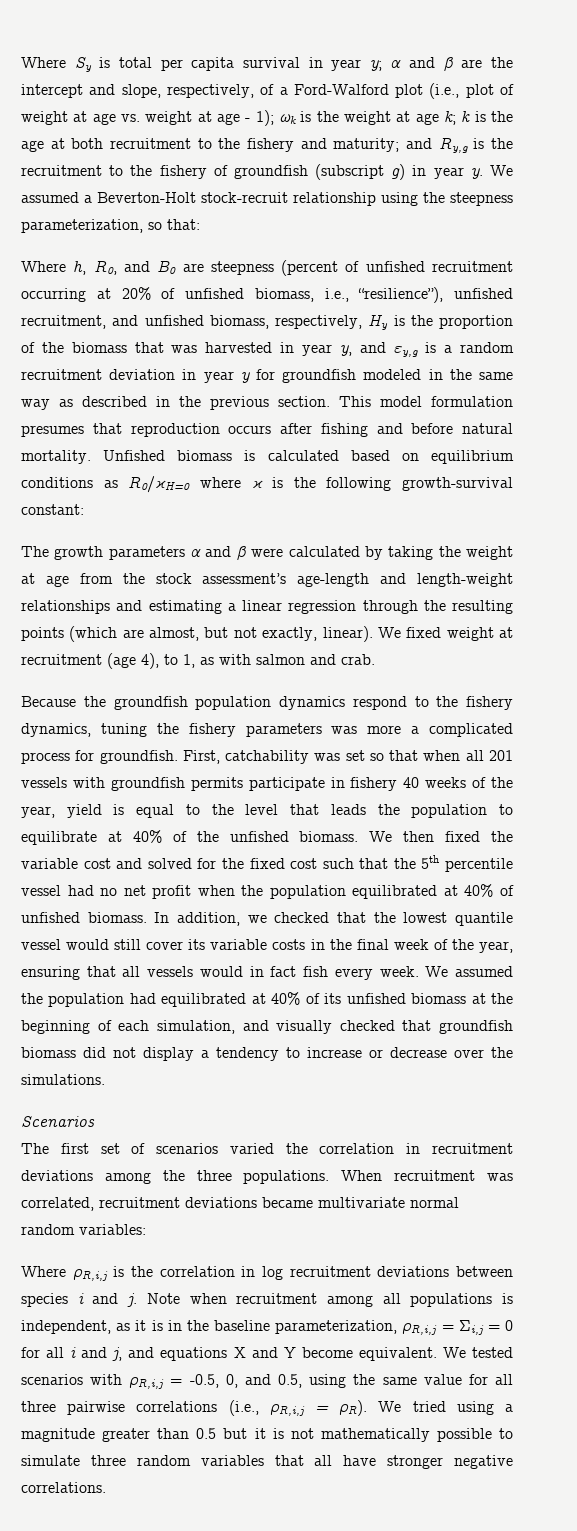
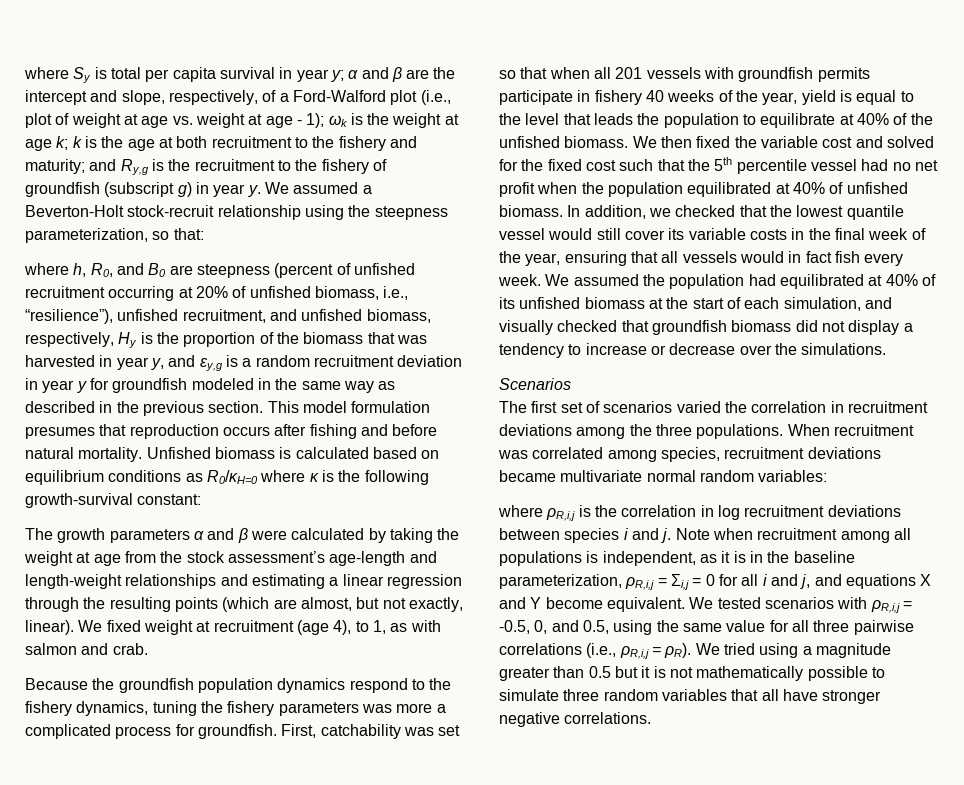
[21,57,66,68] Where -> [24,67,69,79] where
[21,261,66,272] Where -> [24,263,69,275] where
[21,1020,90,1034] beginning -> [692,298,724,309] start
[21,1197,94,1211] correlated, -> [532,447,720,462] correlated among species,
[21,1266,66,1277] Where -> [498,505,543,517] where

